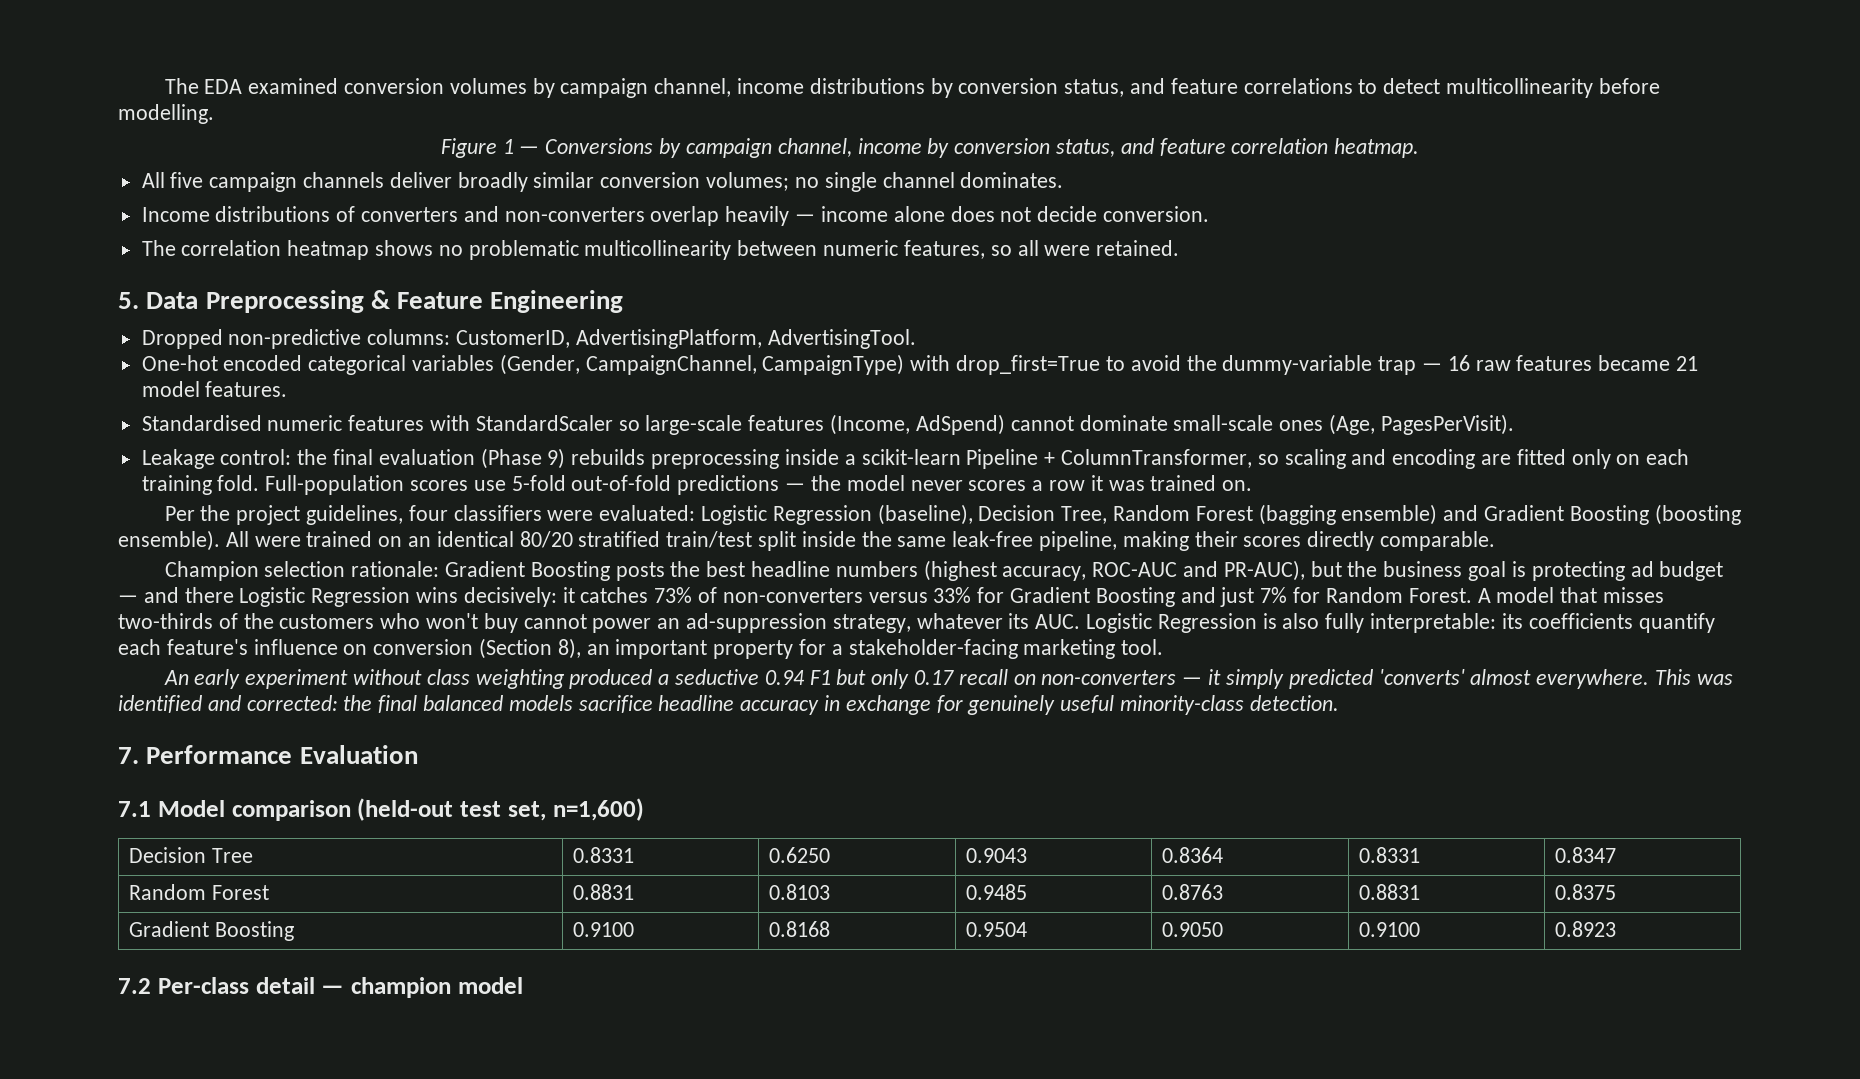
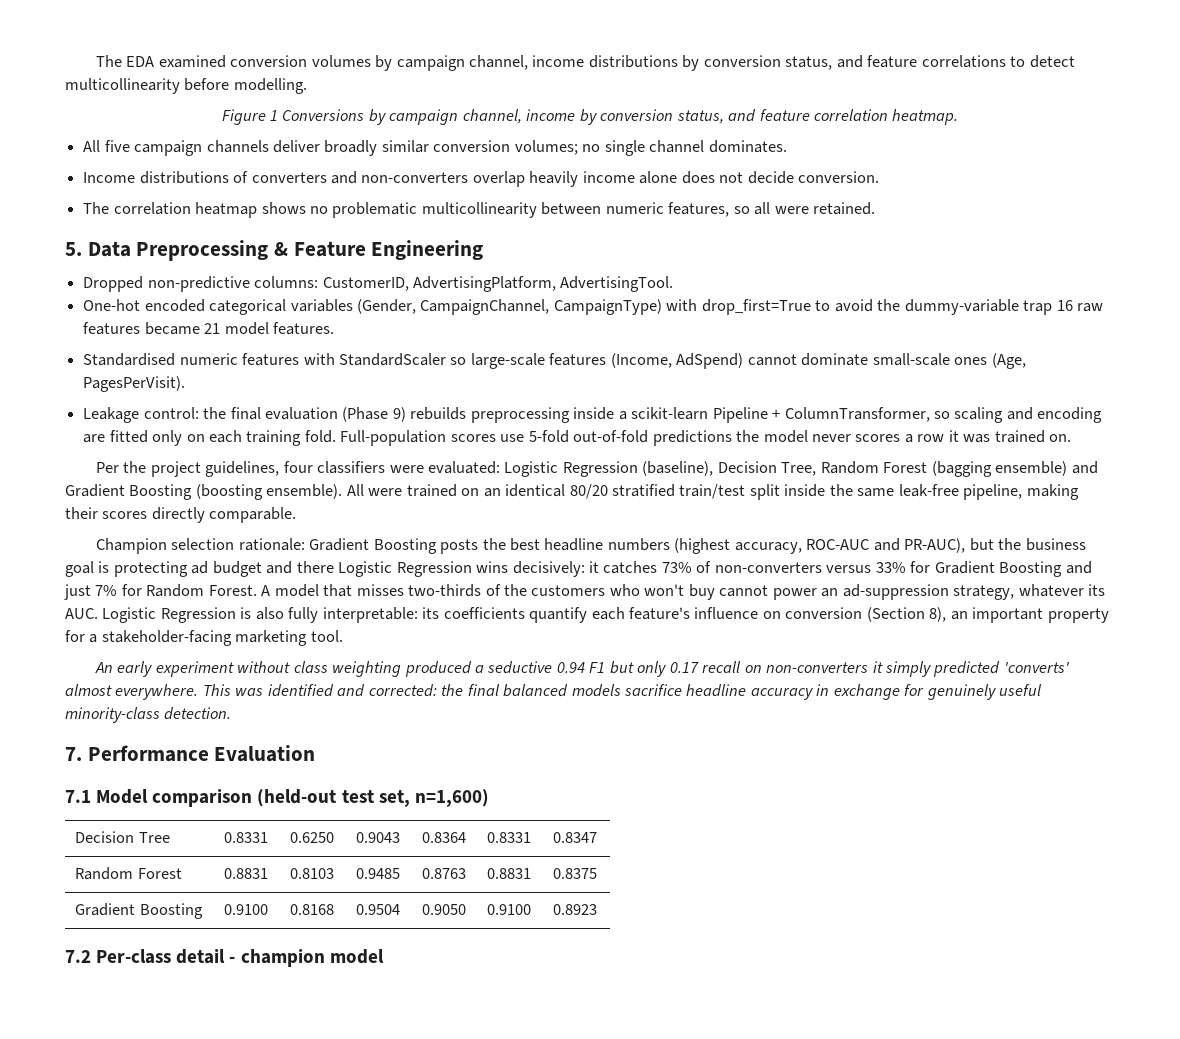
[519,146,540,154] — -> (278, 115) none
[795,214,816,222] — -> (579, 179) none
[1421,363,1442,371] — -> (1053, 307) none
[785,483,806,491] — -> (732, 438) none
[118,595,138,603] — -> (262, 569) none
[1182,677,1203,685] — -> (869, 667) none
[321,985,345,994] — -> [229,957,236,963] -

